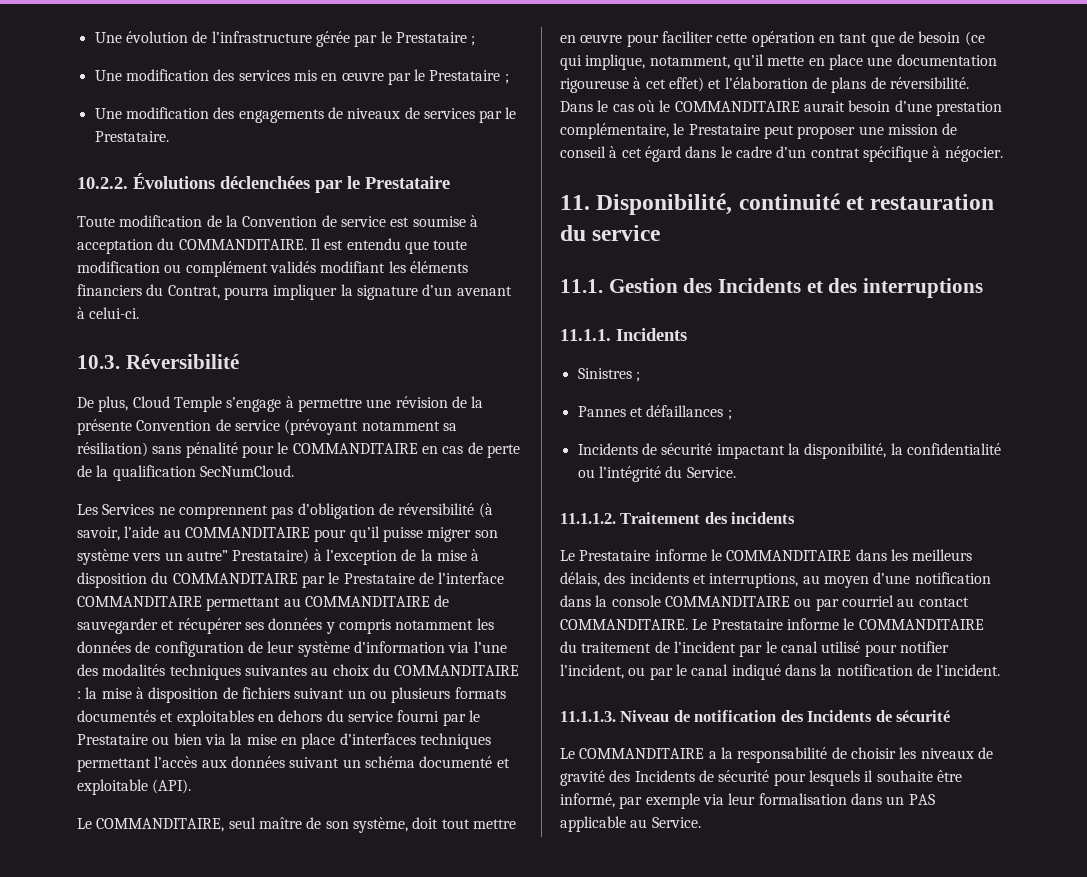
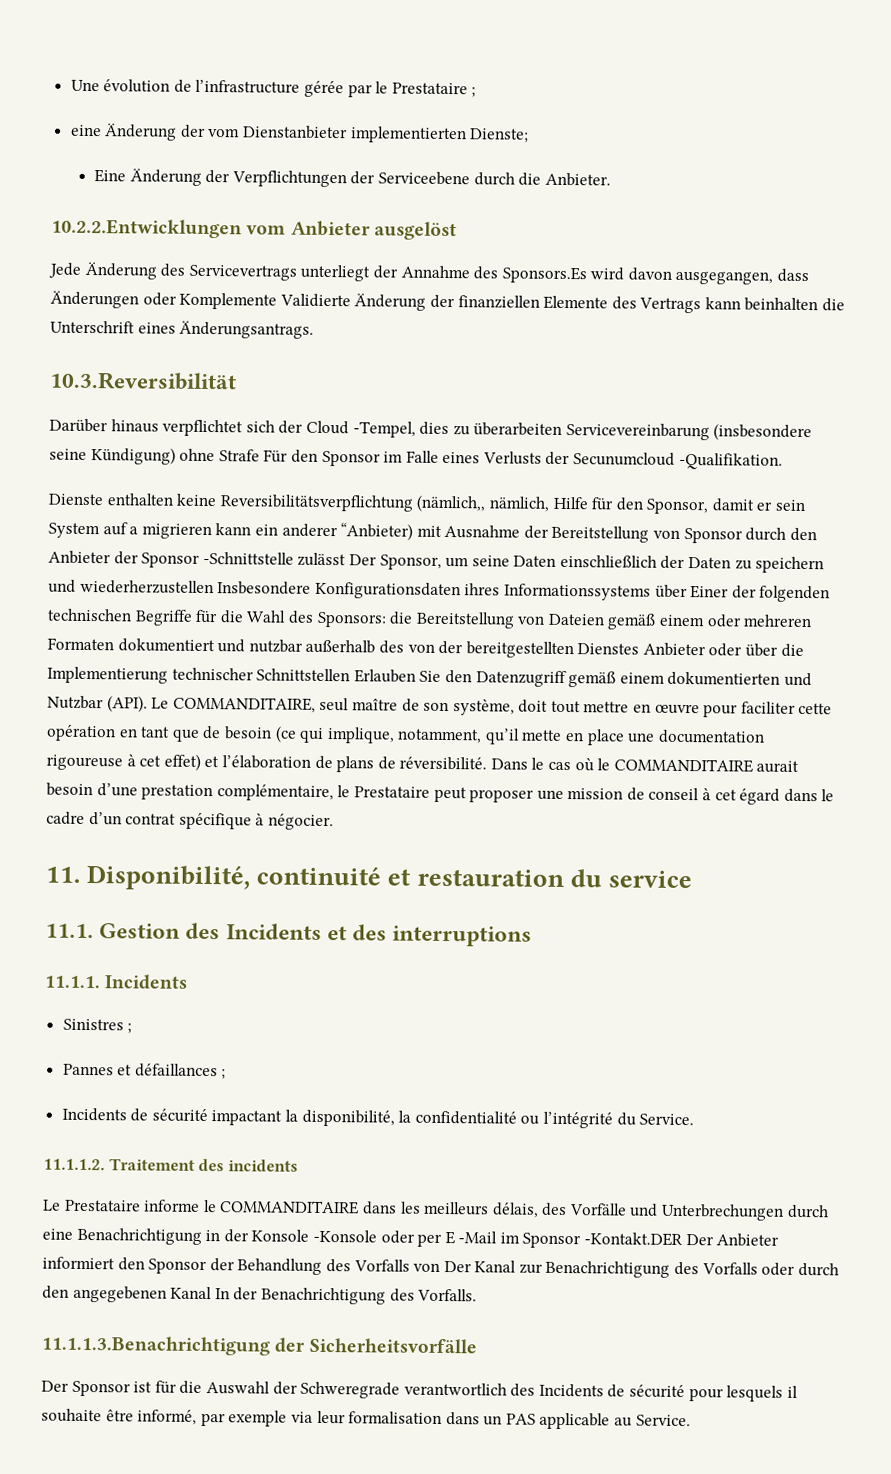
[94,69,509,85] [94,107,517,123] [94,131,169,142] [77,173,450,193] [77,215,478,227] [77,238,468,254] [77,261,468,277] [77,284,512,300] [77,307,140,319] [77,354,239,369] [77,396,484,412] [77,419,457,435] [77,442,520,458] [77,465,294,481] [77,503,493,519] [77,526,498,542] [77,549,480,565] [77,572,505,588] [77,595,450,611] [77,618,494,634] [77,641,507,657] [77,664,520,680] [77,687,506,703] [77,710,480,726] [77,733,491,749] [77,756,510,772] [77,779,148,795] Une modification des services mis en œuvre par le Prestataire ; // Une modification des engagements de niveaux de services par le Prestataire. // 10.2.2. Évolutions déclenchées par le Prestataire // Toute modification de la Convention de service est soumise à acceptation du COMMANDITAIRE. Il est entendu que toute modification ou complément validés modifiant les éléments financiers du Contrat, pourra impliquer la signature d’un avenant à celui-ci. // 10.3. Réversibilité // De plus, Cloud Temple s’engage à permettre une révision de la présente Convention de service (prévoyant notamment sa résiliation) sans pénalité pour le COMMANDITAIRE en cas de perte de la qualification SecNumCloud. // Les Services ne comprennent pas d’obligation de réversibilité (à savoir, l’aide au COMMANDITAIRE pour qu’il puisse migrer son système vers un autre” Prestataire) à l’exception de la mise à disposition du COMMANDITAIRE par le Prestataire de l’interface COMMANDITAIRE permettant au COMMANDITAIRE de sauvegarder et récupérer ses données y compris notamment les données de configuration de leur système d’information via l’une des modalités techniques suivantes au choix du COMMANDITAIRE : la mise à disposition de fichiers suivant un ou plusieurs formats documentés et exploitables en dehors du service fourni par le Prestataire ou bien via la mise en place d’interfaces techniques permettant l’accès aux données suivant un schéma documenté et exploitable -> [70,123,530,144] [94,168,611,188] [51,218,457,241] [48,261,810,285] [50,290,846,314] [50,320,315,339] [49,371,237,391] [49,418,813,442] [49,447,783,470] [48,493,806,515] [48,522,817,544] [48,550,825,574] [48,579,831,603] [47,608,813,630] [47,637,804,659] [47,666,812,688] [47,695,104,710] eine Änderung der vom Dienstanbieter implementierten Dienste; // Eine Änderung der Verpflichtungen der Serviceebene durch die Anbieter. // 10.2.2.Entwicklungen vom Anbieter ausgelöst // Jede Änderung des Servicevertrags unterliegt der Annahme des Sponsors.Es wird davon ausgegangen, dass Änderungen oder Komplemente Validierte Änderung der finanziellen Elemente des Vertrags kann beinhalten die Unterschrift eines Änderungsantrags. // 10.3.Reversibilität // Darüber hinaus verpflichtet sich der Cloud -Tempel, dies zu überarbeiten Servicevereinbarung (insbesondere seine Kündigung) ohne Strafe Für den Sponsor im Falle eines Verlusts der Secunumcloud -Qualifikation. // Dienste enthalten keine Reversibilitätsverpflichtung (nämlich,, nämlich, Hilfe für den Sponsor, damit er sein System auf a migrieren kann ein anderer “Anbieter) mit Ausnahme der Bereitstellung von Sponsor durch den Anbieter der Sponsor -Schnittstelle zulässt Der Sponsor, um seine Daten einschließlich der Daten zu speichern und wiederherzustellen Insbesondere Konfigurationsdaten ihres Informationssystems über Einer der folgenden technischen Begriffe für die Wahl des Sponsors: die Bereitstellung von Dateien gemäß einem oder mehreren Formaten dokumentiert und nutzbar außerhalb des von der bereitgestellten Dienstes Anbieter oder über die Implementierung technischer Schnittstellen Erlauben Sie den Datenzugriff gemäß einem dokumentierten und Nutzbar
(192, 786) // -> (148, 704) none
[629,572,991,588] [560,595,969,611] [560,618,984,630] [560,641,949,657] [560,664,1001,680] [560,710,951,722] [560,747,993,763] [560,770,605,786] incidents et interruptions, au moyen d’une notification dans la console COMMANDITAIRE ou par courriel au contact COMMANDITAIRE. Le Prestataire informe le COMMANDITAIRE du traitement de l’incident par le canal utilisé pour notifier l’incident, ou par le canal indiqué dans la notification de l’incident. // 11.1.1.3. Niveau de notification des Incidents de sécurité // Le COMMANDITAIRE a la responsabilité de choisir les niveaux de gravité -> [568,1203,829,1221] [42,1227,780,1249] [42,1256,839,1278] [42,1285,478,1305] [41,1335,477,1356] [41,1380,507,1399] Vorfälle und Unterbrechungen durch eine Benachrichtigung in der Konsole -Konsole oder per E -Mail im Sponsor -Kontakt.DER Der Anbieter informiert den Sponsor der Behandlung des Vorfalls von Der Kanal zur Benachrichtigung des Vorfalls oder durch den angegebenen Kanal In der Benachrichtigung des Vorfalls. // 11.1.1.3.Benachrichtigung der Sicherheitsvorfälle // Der Sponsor ist für die Auswahl der Schweregrade verantwortlich

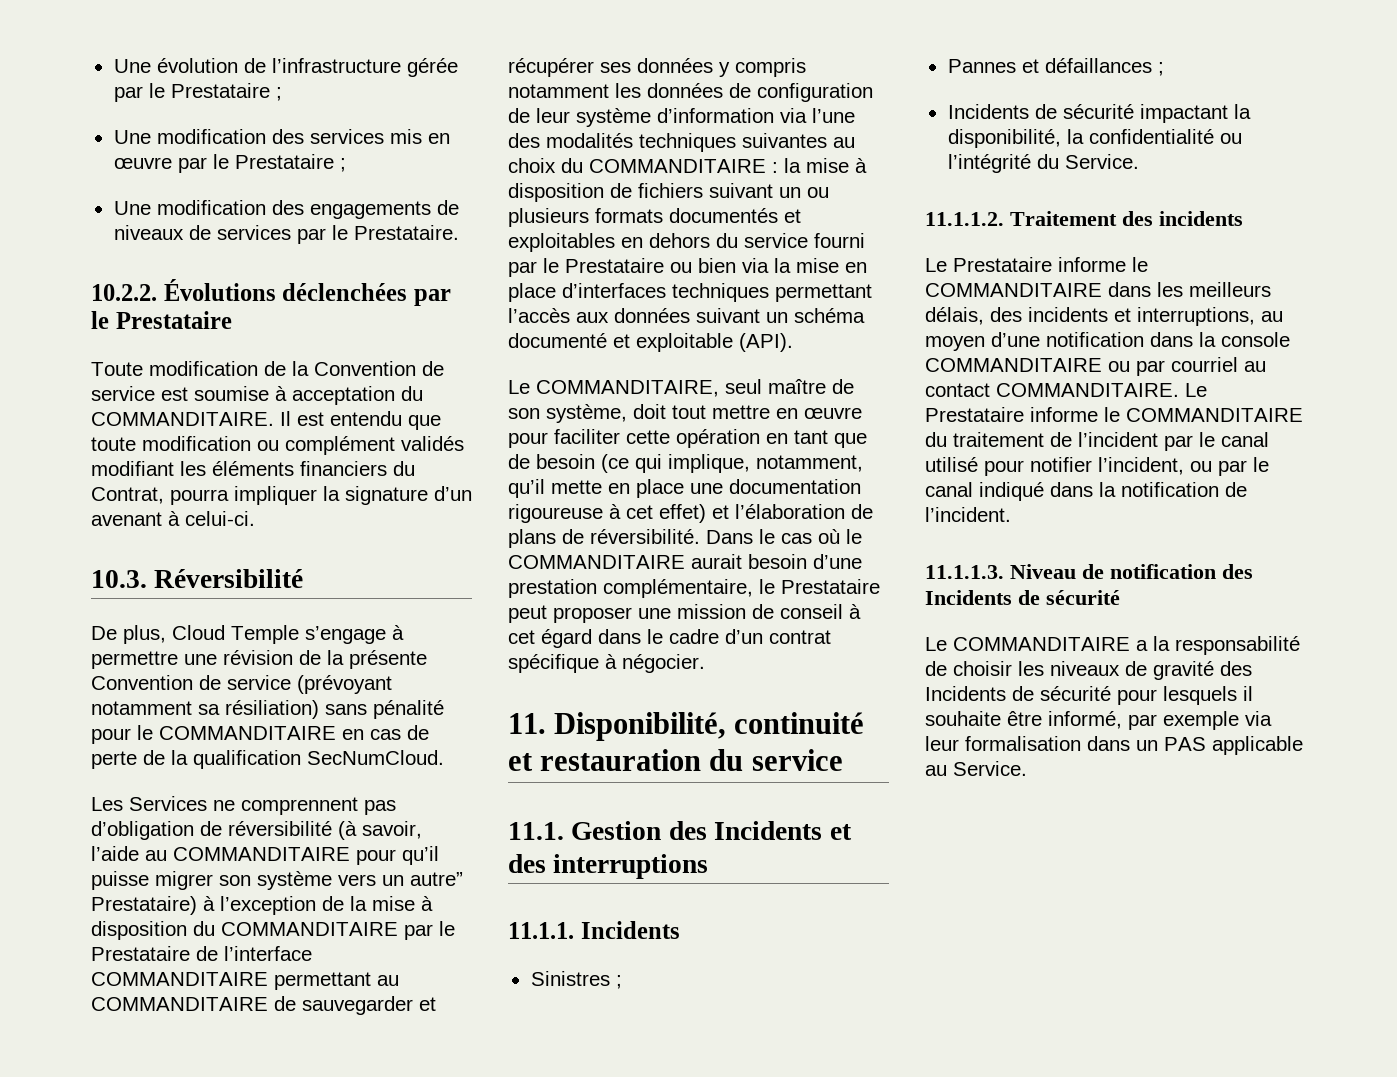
[70,123,530,144] [94,168,611,188] [51,218,457,241] [48,261,810,285] [50,290,846,314] [50,320,315,339] [49,371,237,391] [49,418,813,442] [49,447,783,470] [48,493,806,515] [48,522,817,544] [48,550,825,574] [48,579,831,603] [47,608,813,630] [47,637,804,659] [47,666,812,688] [47,695,148,713] eine Änderung der vom Dienstanbieter implementierten Dienste; // Eine Änderung der Verpflichtungen der Serviceebene durch die Anbieter. // 10.2.2.Entwicklungen vom Anbieter ausgelöst // Jede Änderung des Servicevertrags unterliegt der Annahme des Sponsors.Es wird davon ausgegangen, dass Änderungen oder Komplemente Validierte Änderung der finanziellen Elemente des Vertrags kann beinhalten die Unterschrift eines Änderungsantrags. // 10.3.Reversibilität // Darüber hinaus verpflichtet sich der Cloud -Tempel, dies zu überarbeiten Servicevereinbarung (insbesondere seine Kündigung) ohne Strafe Für den Sponsor im Falle eines Verlusts der Secunumcloud -Qualifikation. // Dienste enthalten keine Reversibilitätsverpflichtung (nämlich,, nämlich, Hilfe für den Sponsor, damit er sein System auf a migrieren kann ein anderer “Anbieter) mit Ausnahme der Bereitstellung von Sponsor durch den Anbieter der Sponsor -Schnittstelle zulässt Der Sponsor, um seine Daten einschließlich der Daten zu speichern und wiederherzustellen Insbesondere Konfigurationsdaten ihres Informationssystems über Einer der folgenden technischen Begriffe für die Wahl des Sponsors: die Bereitstellung von Dateien gemäß einem oder mehreren Formaten dokumentiert und nutzbar außerhalb des von der bereitgestellten Dienstes Anbieter oder über die Implementierung technischer Schnittstellen Erlauben Sie den Datenzugriff gemäß einem dokumentierten und Nutzbar (API). -> [113,129,450,144] [113,154,346,173] [113,200,459,219] [113,225,459,244] [91,279,451,306] [91,311,232,329] [91,361,444,376] [91,386,423,405] [91,411,441,430] [91,436,464,455] [91,461,415,476] [91,486,472,505] [91,511,255,526] [91,569,304,588] [91,625,404,644] [91,650,427,669] [91,675,392,694] [91,700,444,719] [91,725,429,744] [91,750,444,769] [91,796,396,815] [91,821,422,840] [91,846,439,865] [91,871,463,890] [91,896,433,915] [91,921,455,940] [91,946,312,961] [91,972,399,990] [91,996,436,1015] [508,58,806,77] [508,83,873,102] [508,108,855,127] [508,133,855,152] [508,158,867,173] [508,183,829,202] [508,208,801,227] [508,233,865,252] [508,258,867,277] [508,283,872,302] [508,308,865,323] [508,333,793,352] Une modification des services mis en œuvre par le Prestataire ; // Une modification des engagements de niveaux de services par le Prestataire. // 10.2.2. Évolutions déclenchées par le Prestataire // Toute modification de la Convention de service est soumise à acceptation du COMMANDITAIRE. Il est entendu que toute modification ou complément validés modifiant les éléments financiers du Contrat, pourra impliquer la signature d’un avenant à celui-ci. // 10.3. Réversibilité // De plus, Cloud Temple s’engage à permettre une révision de la présente Convention de service (prévoyant notamment sa résiliation) sans pénalité pour le COMMANDITAIRE en cas de perte de la qualification SecNumCloud. // Les Services ne comprennent pas d’obligation de réversibilité (à savoir, l’aide au COMMANDITAIRE pour qu’il puisse migrer son système vers un autre” Prestataire) à l’exception de la mise à disposition du COMMANDITAIRE par le Prestataire de l’interface COMMANDITAIRE permettant au COMMANDITAIRE de sauvegarder et récupérer ses données y compris notamment les données de configuration de leur système d’information via l’une des modalités techniques suivantes au choix du COMMANDITAIRE : la mise à disposition de fichiers suivant un ou plusieurs formats documentés et exploitables en dehors du service fourni par le Prestataire ou bien via la mise en place d’interfaces techniques permettant l’accès aux données suivant un schéma documenté et exploitable (API). //
[568,1203,829,1221] [42,1227,780,1249] [42,1256,839,1278] [42,1285,478,1305] [41,1335,477,1356] [41,1380,507,1399] Vorfälle und Unterbrechungen durch eine Benachrichtigung in der Konsole -Konsole oder per E -Mail im Sponsor -Kontakt.DER Der Anbieter informiert den Sponsor der Behandlung des Vorfalls von Der Kanal zur Benachrichtigung des Vorfalls oder durch den angegebenen Kanal In der Benachrichtigung des Vorfalls. // 11.1.1.3.Benachrichtigung der Sicherheitsvorfälle // Der Sponsor ist für die Auswahl der Schweregrade verantwortlich -> [1028,307,1283,326] [925,332,1290,351] [925,357,1266,376] [925,383,1207,397] [925,407,1303,422] [925,432,1269,451] [925,457,1269,476] [925,482,1247,501] [925,507,1011,522] [925,564,1253,579] [925,590,1120,605] [925,636,1300,655] [925,661,1214,680] incidents et interruptions, au moyen d’une notification dans la console COMMANDITAIRE ou par courriel au contact COMMANDITAIRE. Le Prestataire informe le COMMANDITAIRE du traitement de l’incident par le canal utilisé pour notifier l’incident, ou par le canal indiqué dans la notification de l’incident. // 11.1.1.3. Niveau de notification des Incidents de sécurité // Le COMMANDITAIRE a la responsabilité de choisir les niveaux de gravité

